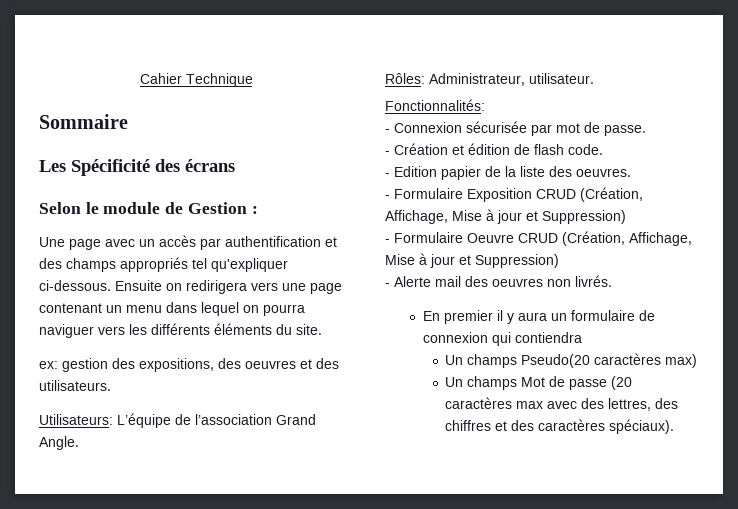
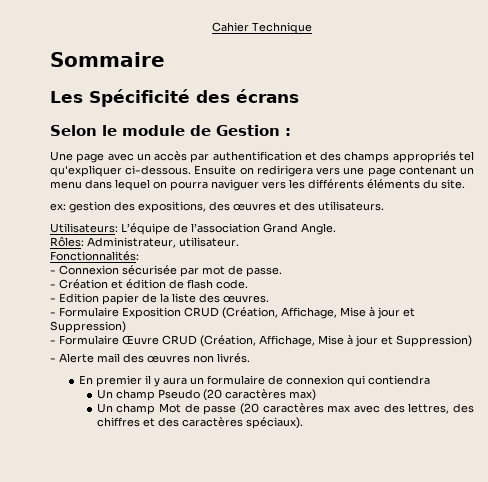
[245,360,296,369] oeuvres -> [233,203,276,211] œuvres
[576,168,631,177] oeuvres. -> [223,295,269,303] œuvres.
[467,233,514,243] Oeuvre -> [122,335,159,345] Œuvre
[492,278,543,287] oeuvres -> [147,355,190,363] œuvres
[467,354,591,368] champs Pseudo(20 -> [115,389,222,401] champ Pseudo (20
[467,376,518,390] champs -> [116,403,156,415] champ

